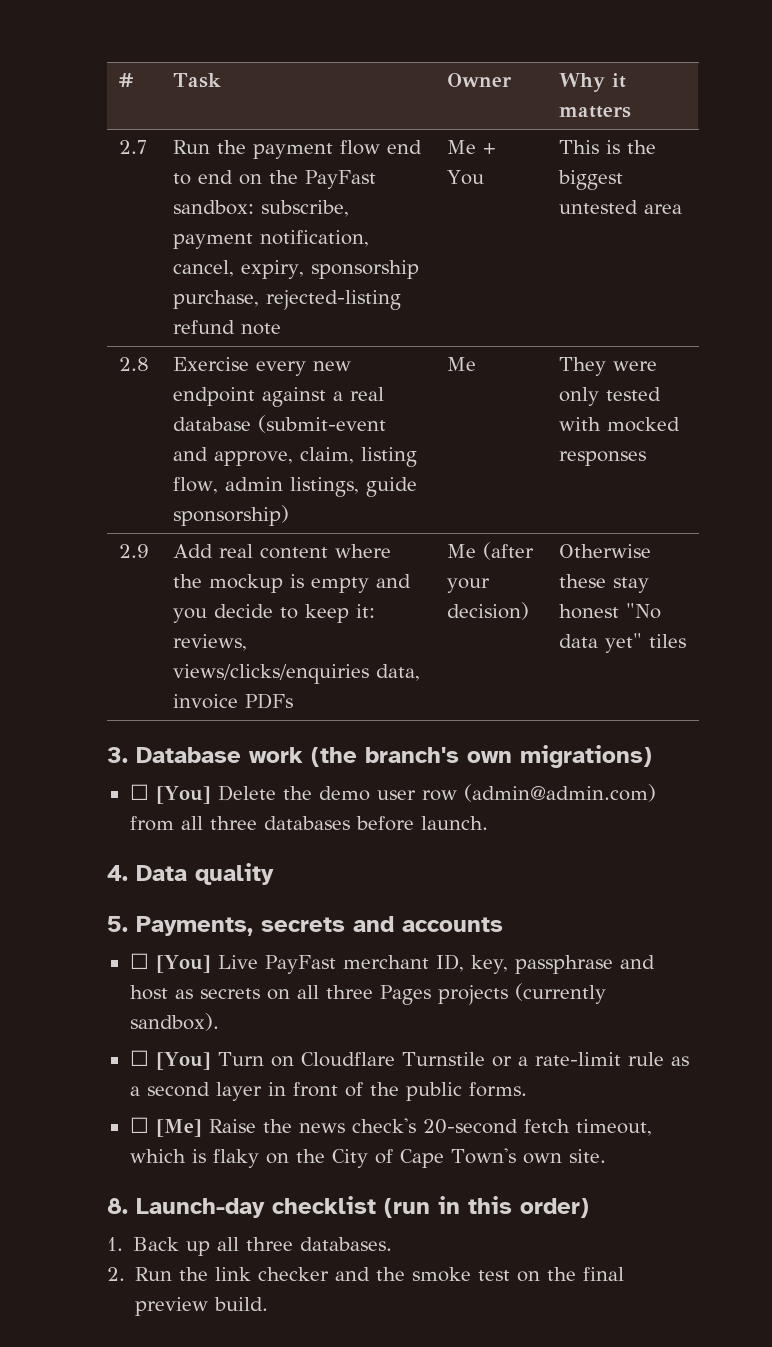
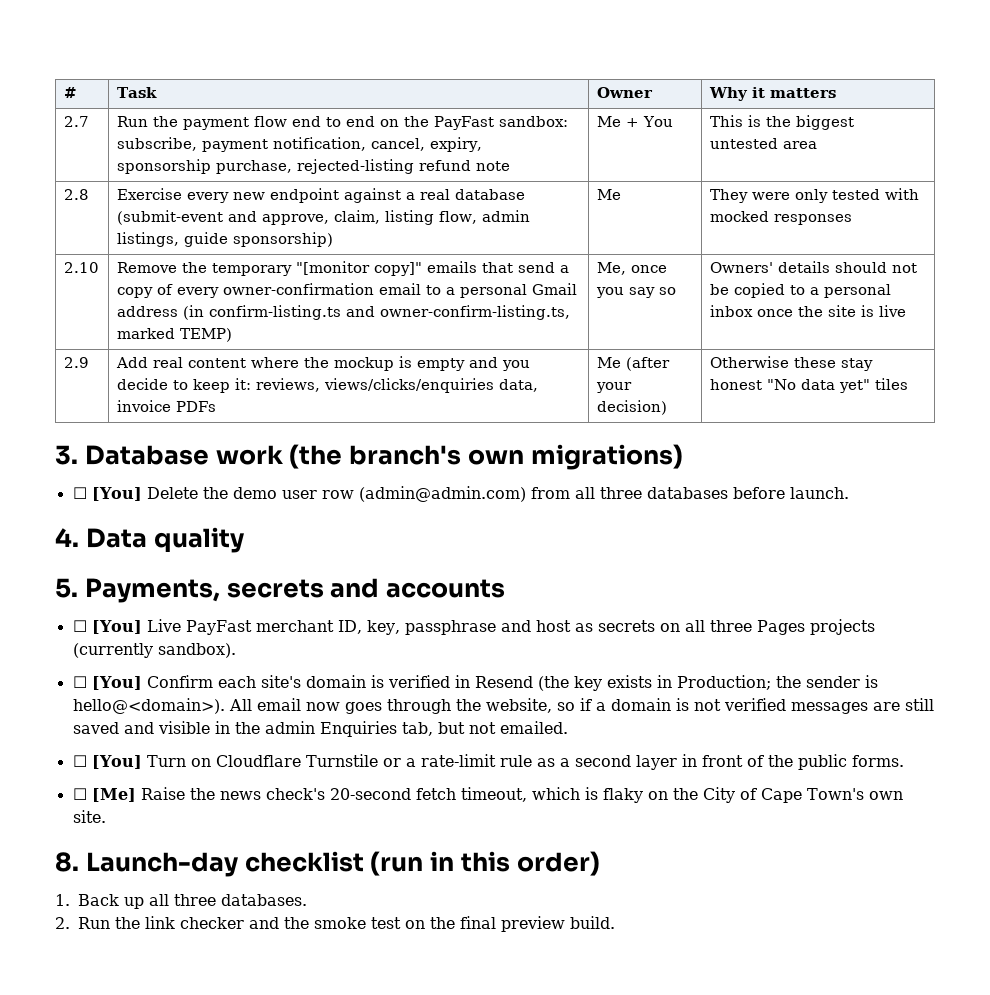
(646, 458) none -> [63,262,99,273] [116,261,569,276] [116,283,577,298] [116,305,570,320] [116,328,232,342] [596,262,667,275] [595,287,676,298] [709,261,917,273] [709,283,891,298] [709,305,906,317] // 2.10 | Remove the temporary "[monitor copy]" emails that send a copy of every owner-confirmation email to a personal Gmail address (in confirm-listing.ts and owner-confirm-listing.ts, marked TEMP) | Me, once you say so | Owners' details should not be copied to a personal inbox once the site is live
(219, 1022) none -> [72,675,878,691] [72,698,934,714] [72,721,568,737] // ☐ [You] Confirm each site's domain is verified in Resend (the key exists in Production; the sender is hello@<domain>). All email now goes through the website, so if a domain is not verified messages are still saved and visible in the admin Enquiries tab, but not emailed.

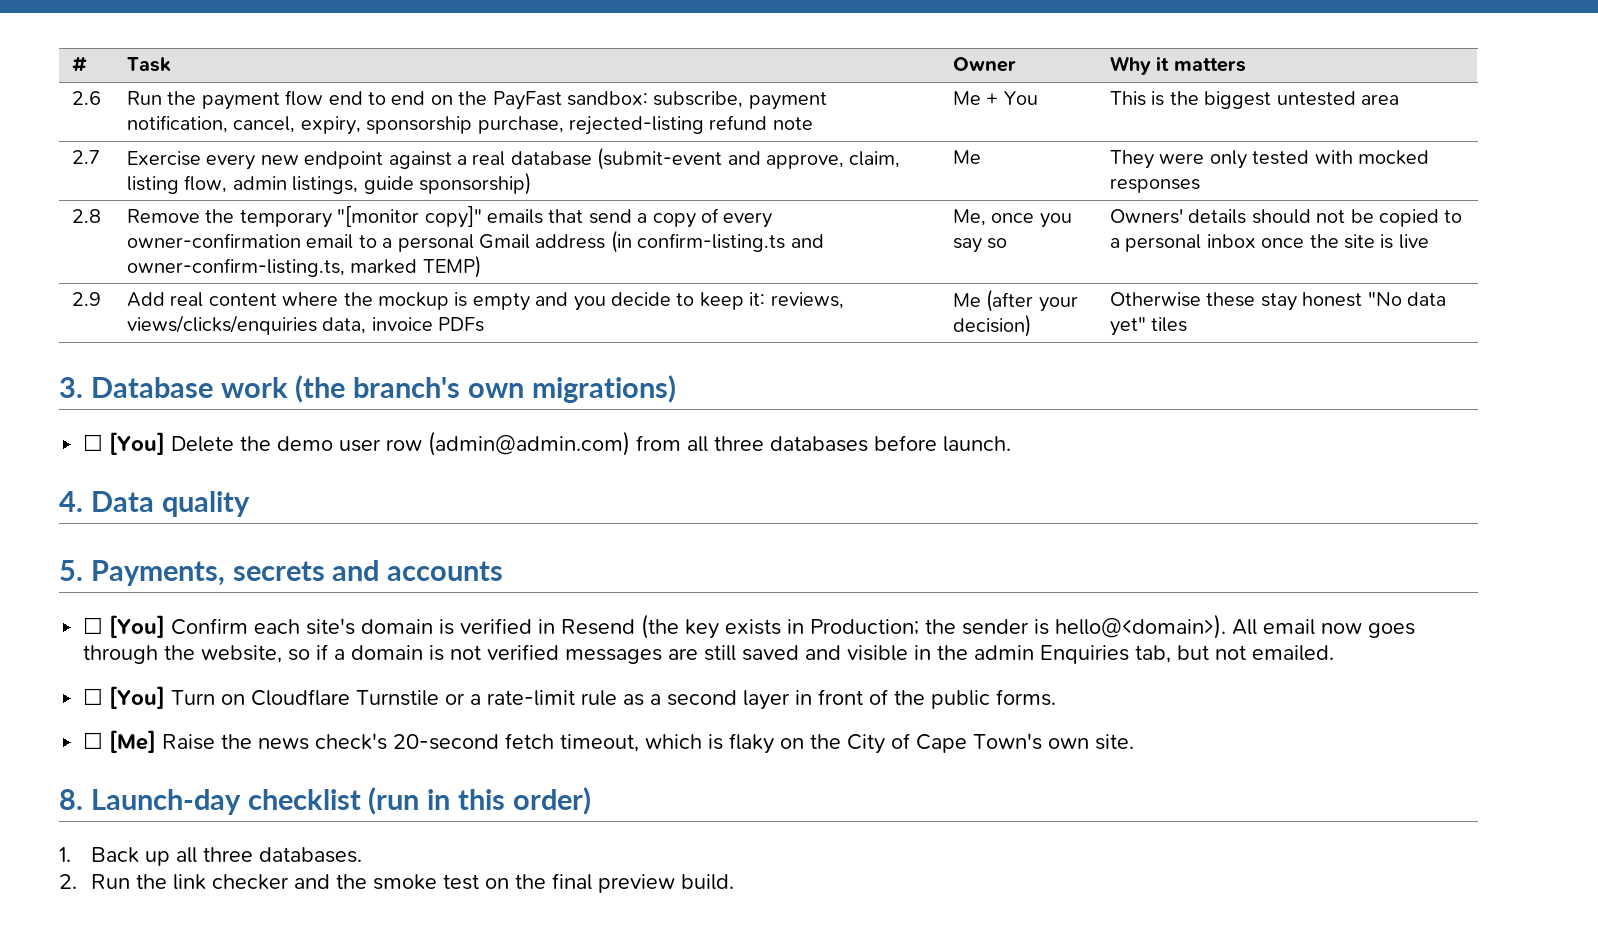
[63,116,89,127] 2.7 -> [71,91,101,105] 2.6
[63,189,89,200] 2.8 -> [71,150,100,164] 2.7
[63,262,99,273] 2.10 -> [71,209,101,223] 2.8
[72,619,875,635] [72,643,236,658] // ☐ [You] Live PayFast merchant ID, key, passphrase and host as secrets on all three Pages projects (currently sandbox). -> (504, 571) none

